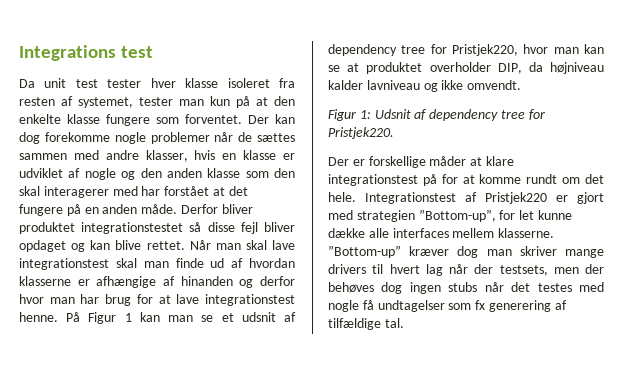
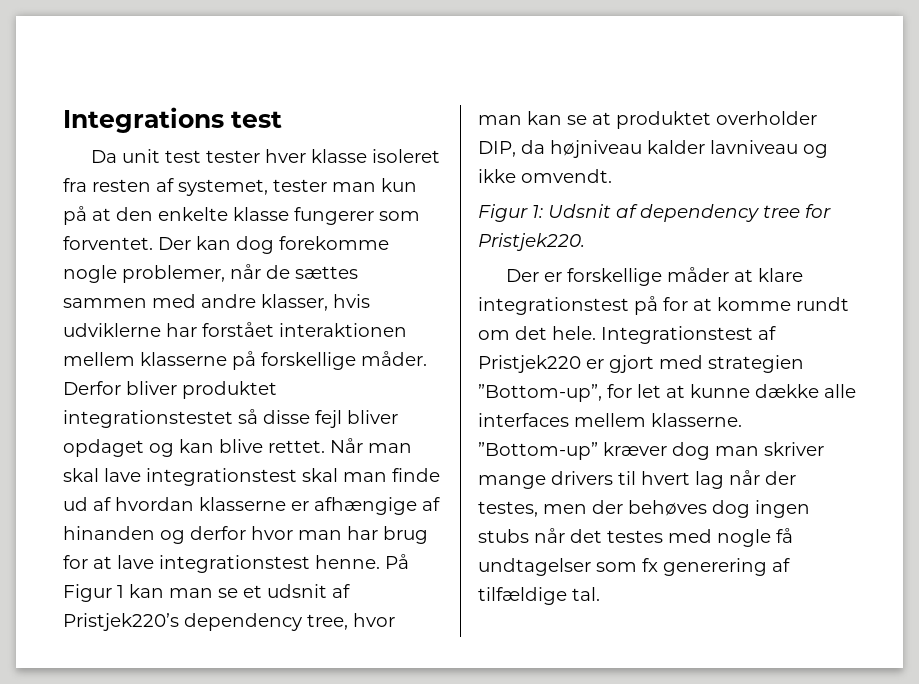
[106,114,150,126] fungere -> [294,207,374,225] fungerer
[150,132,210,144] problemer -> [122,265,225,283] problemer,
[222,150,295,160] [19,168,295,180] [19,186,248,198] [19,204,178,216] en klasse er udviklet af nogle og den anden klasse som den skal interagerer med har forstået at det fungere på en anden måde. -> [63,322,407,337] [63,351,427,370] udviklerne har forstået interaktionen mellem klasserne på forskellige måder.
[328,44,518,56] dependency tree for Pristjek220, -> [63,613,348,631] Pristjek220’s dependency tree,
(535, 215) none -> [666,385,685,398] at
[499,265,548,276] testsets, -> [478,501,538,517] testes,

